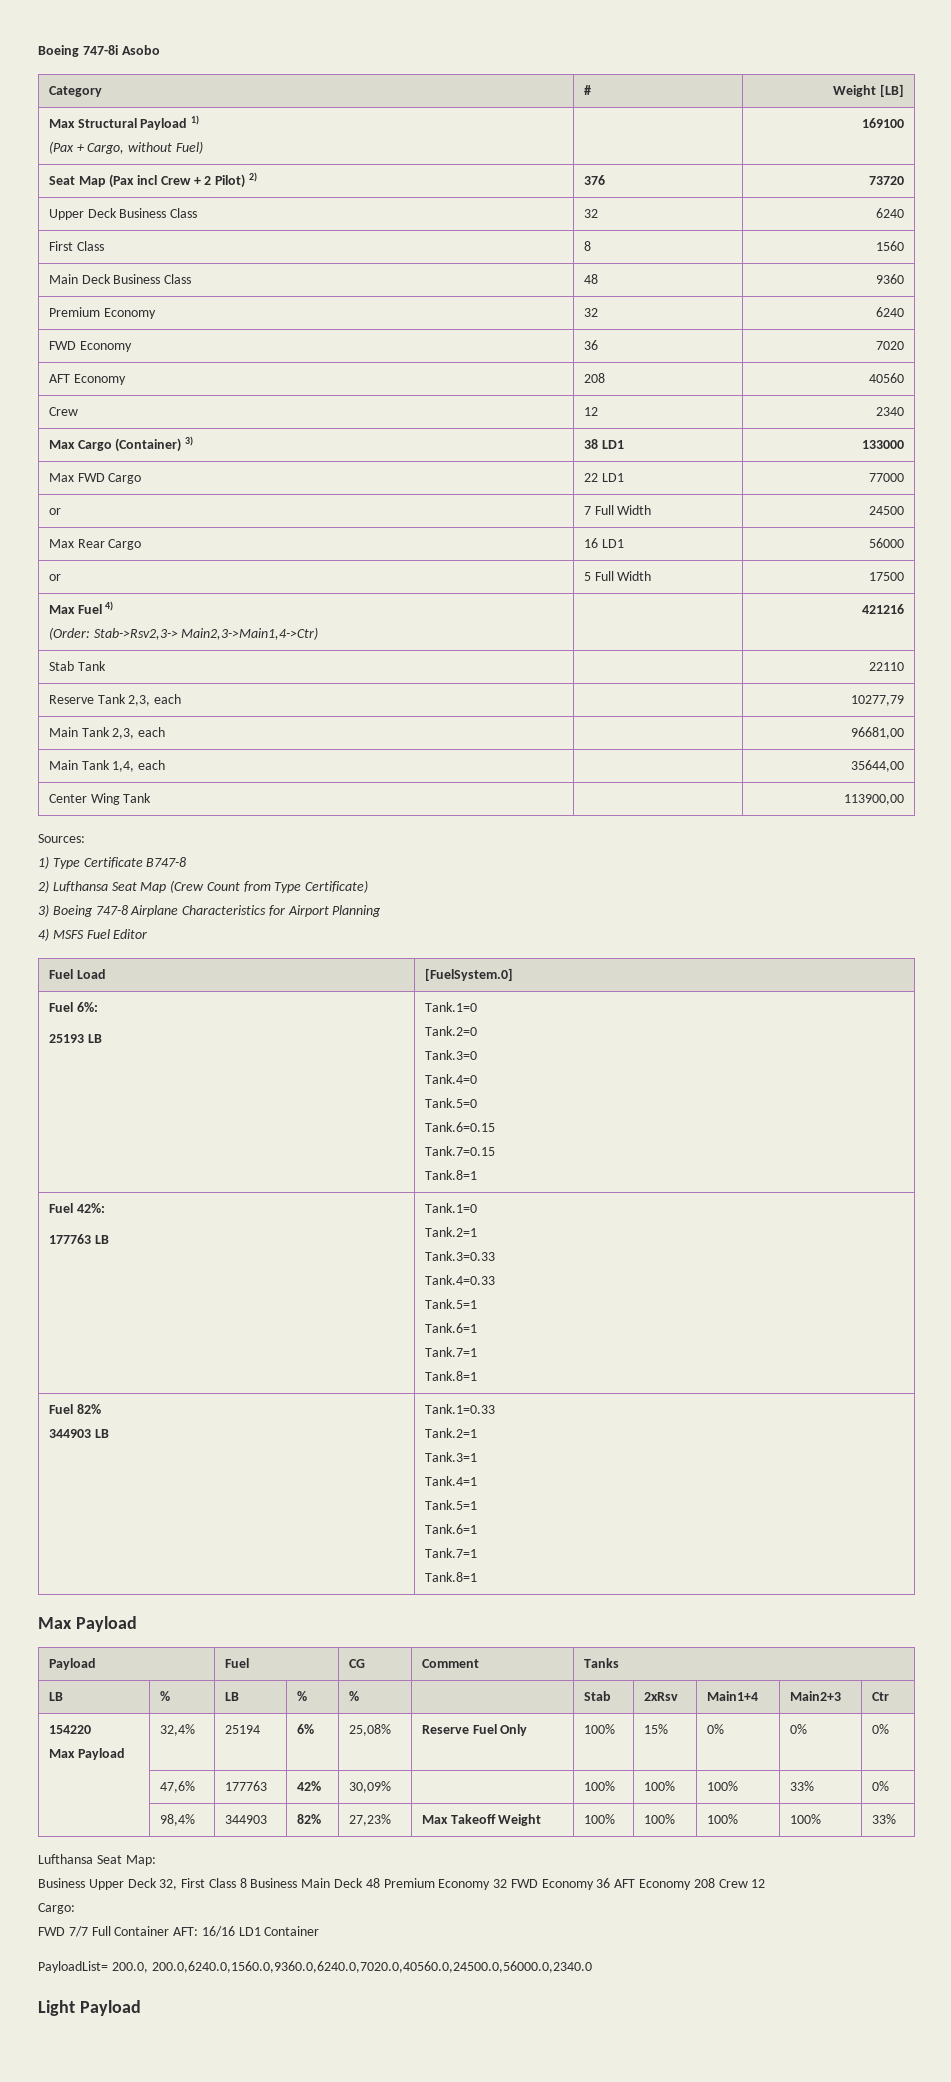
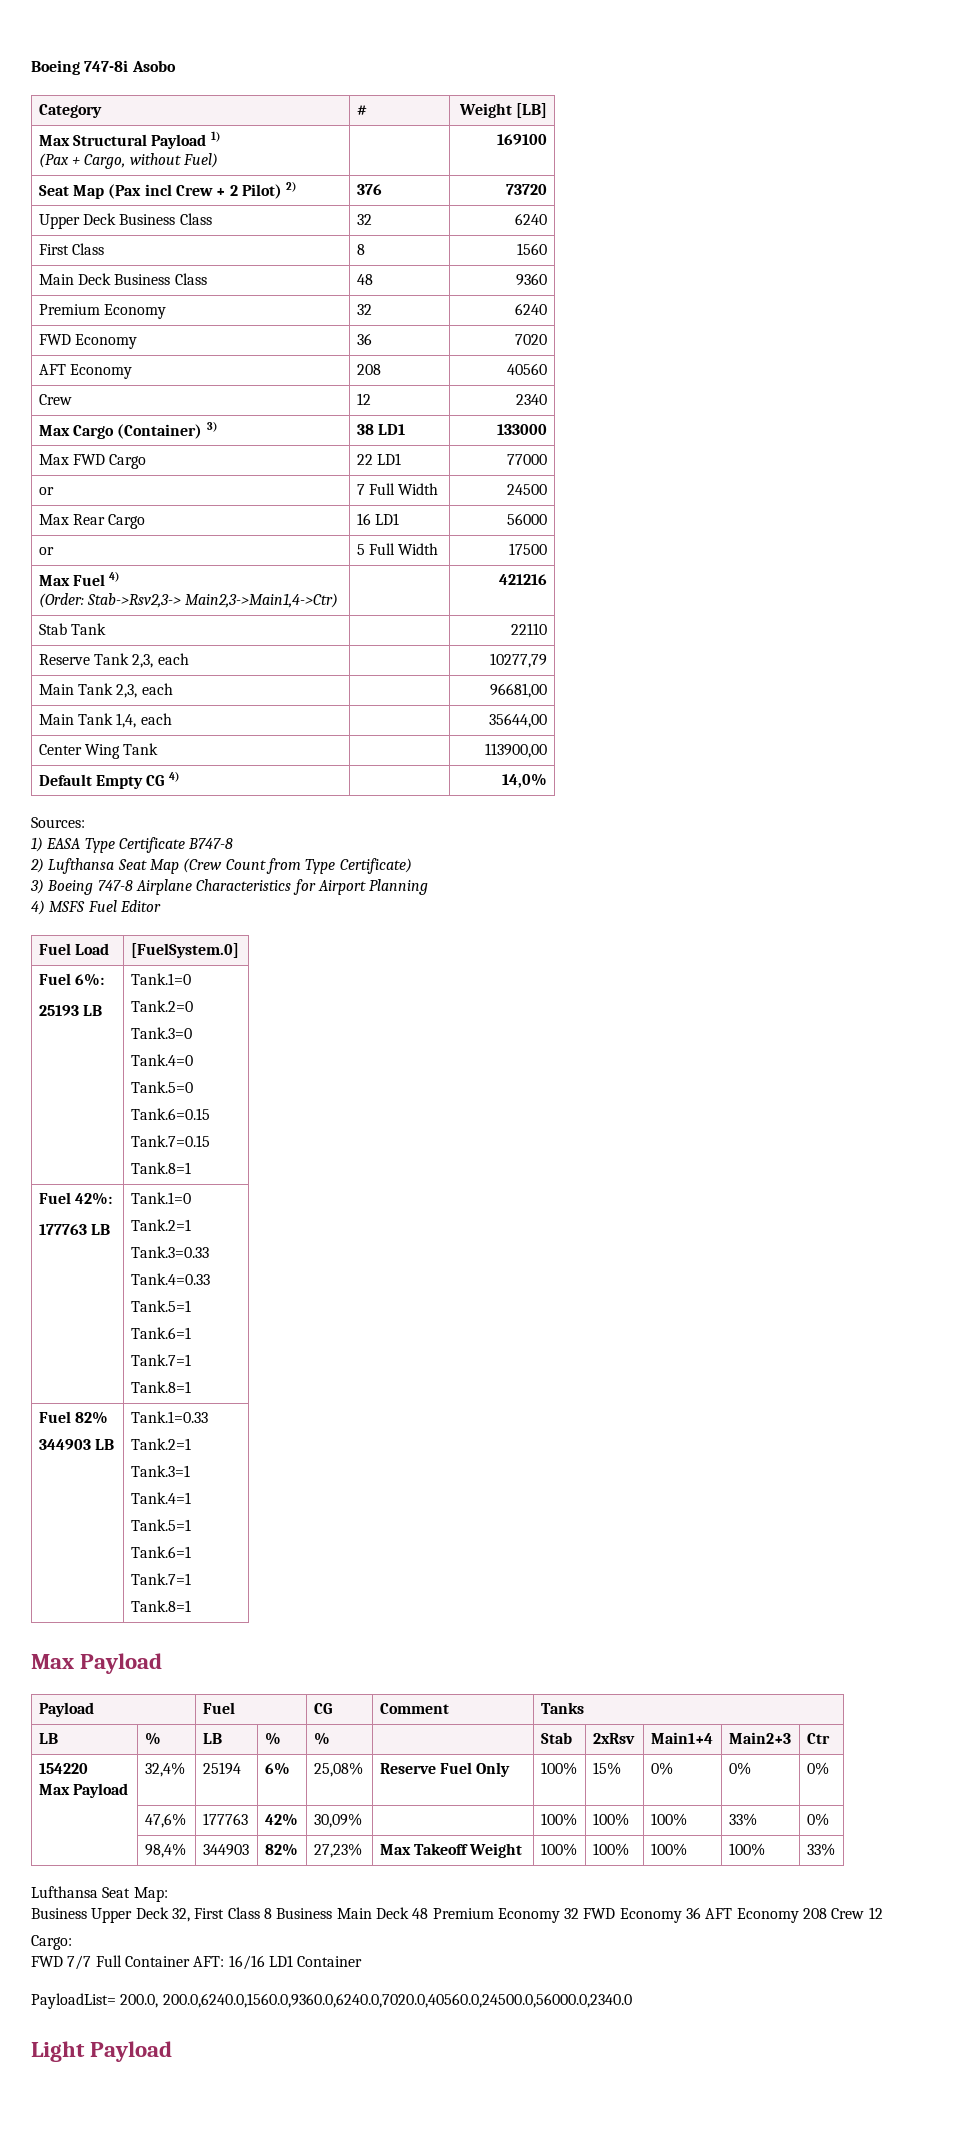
(905, 799) none -> [38,771,179,789] [502,773,548,788] // Default Empty CG 4) | | 14,0%
(49, 862) none -> [46,838,81,849] EASA

